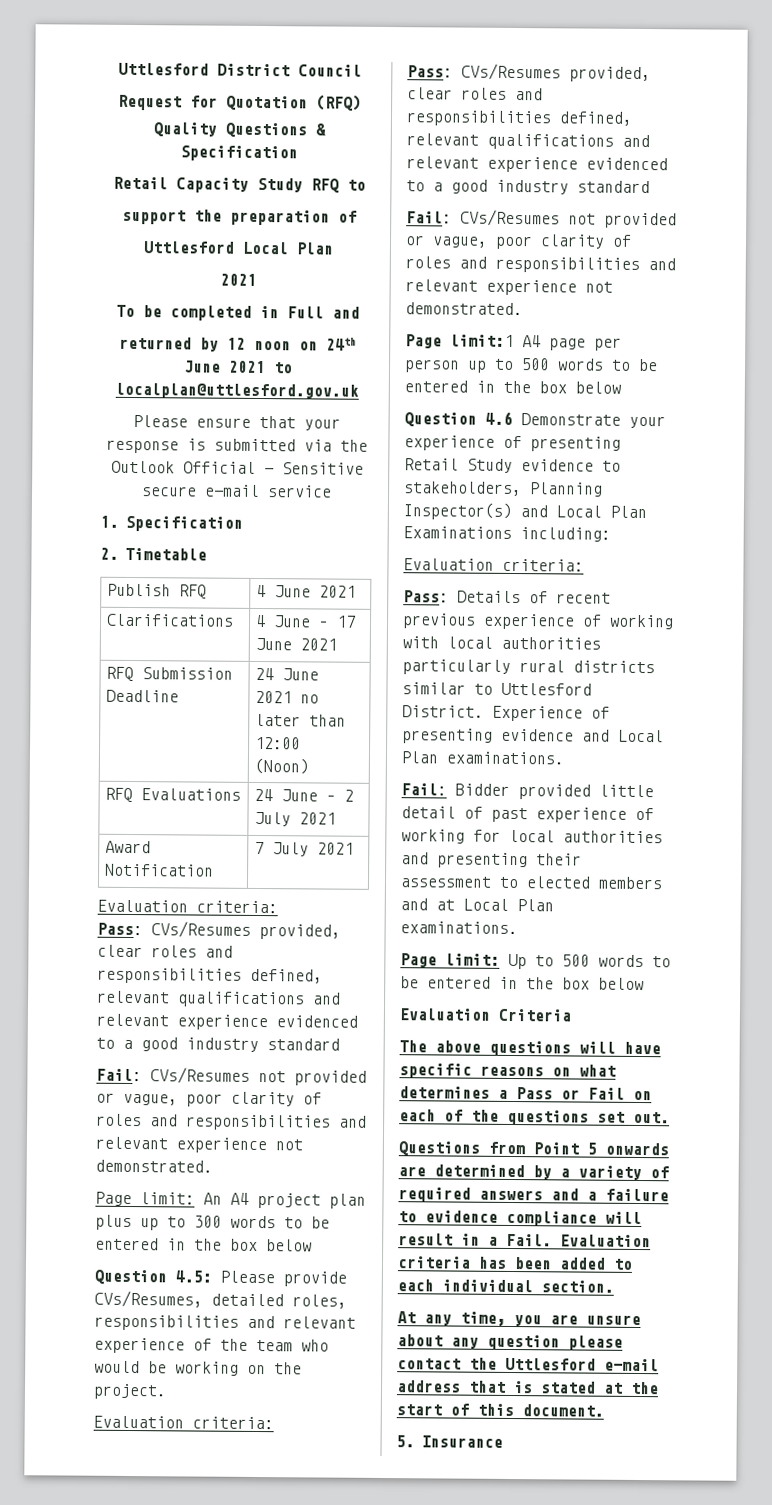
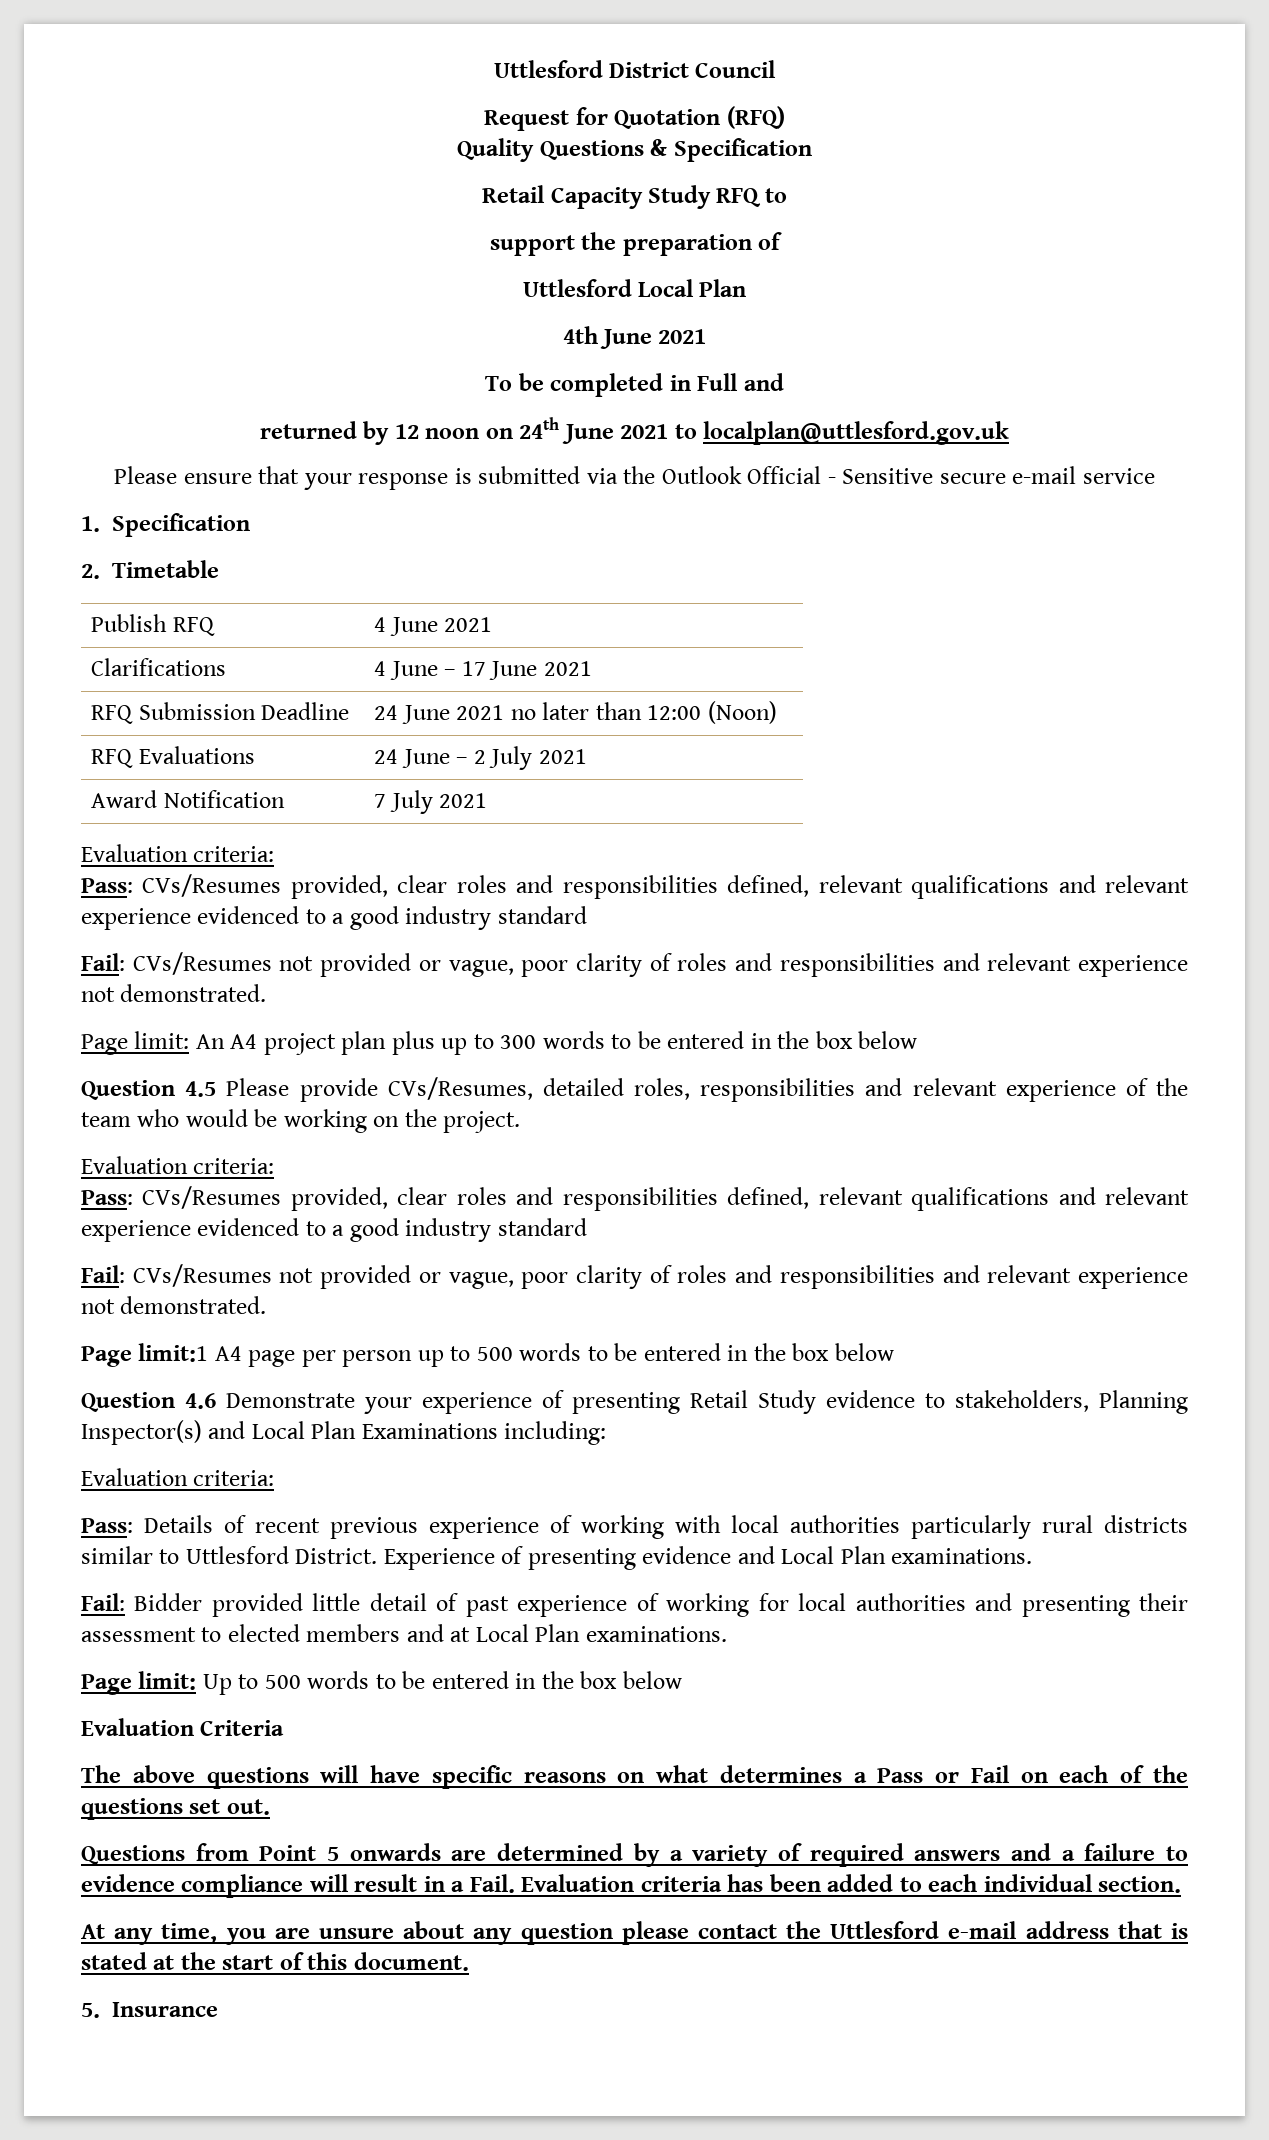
(334, 248) none -> [562,326,652,349] 4th June
[175,1270,212,1283] 4.5: -> [185,1081,217,1097] 4.5

